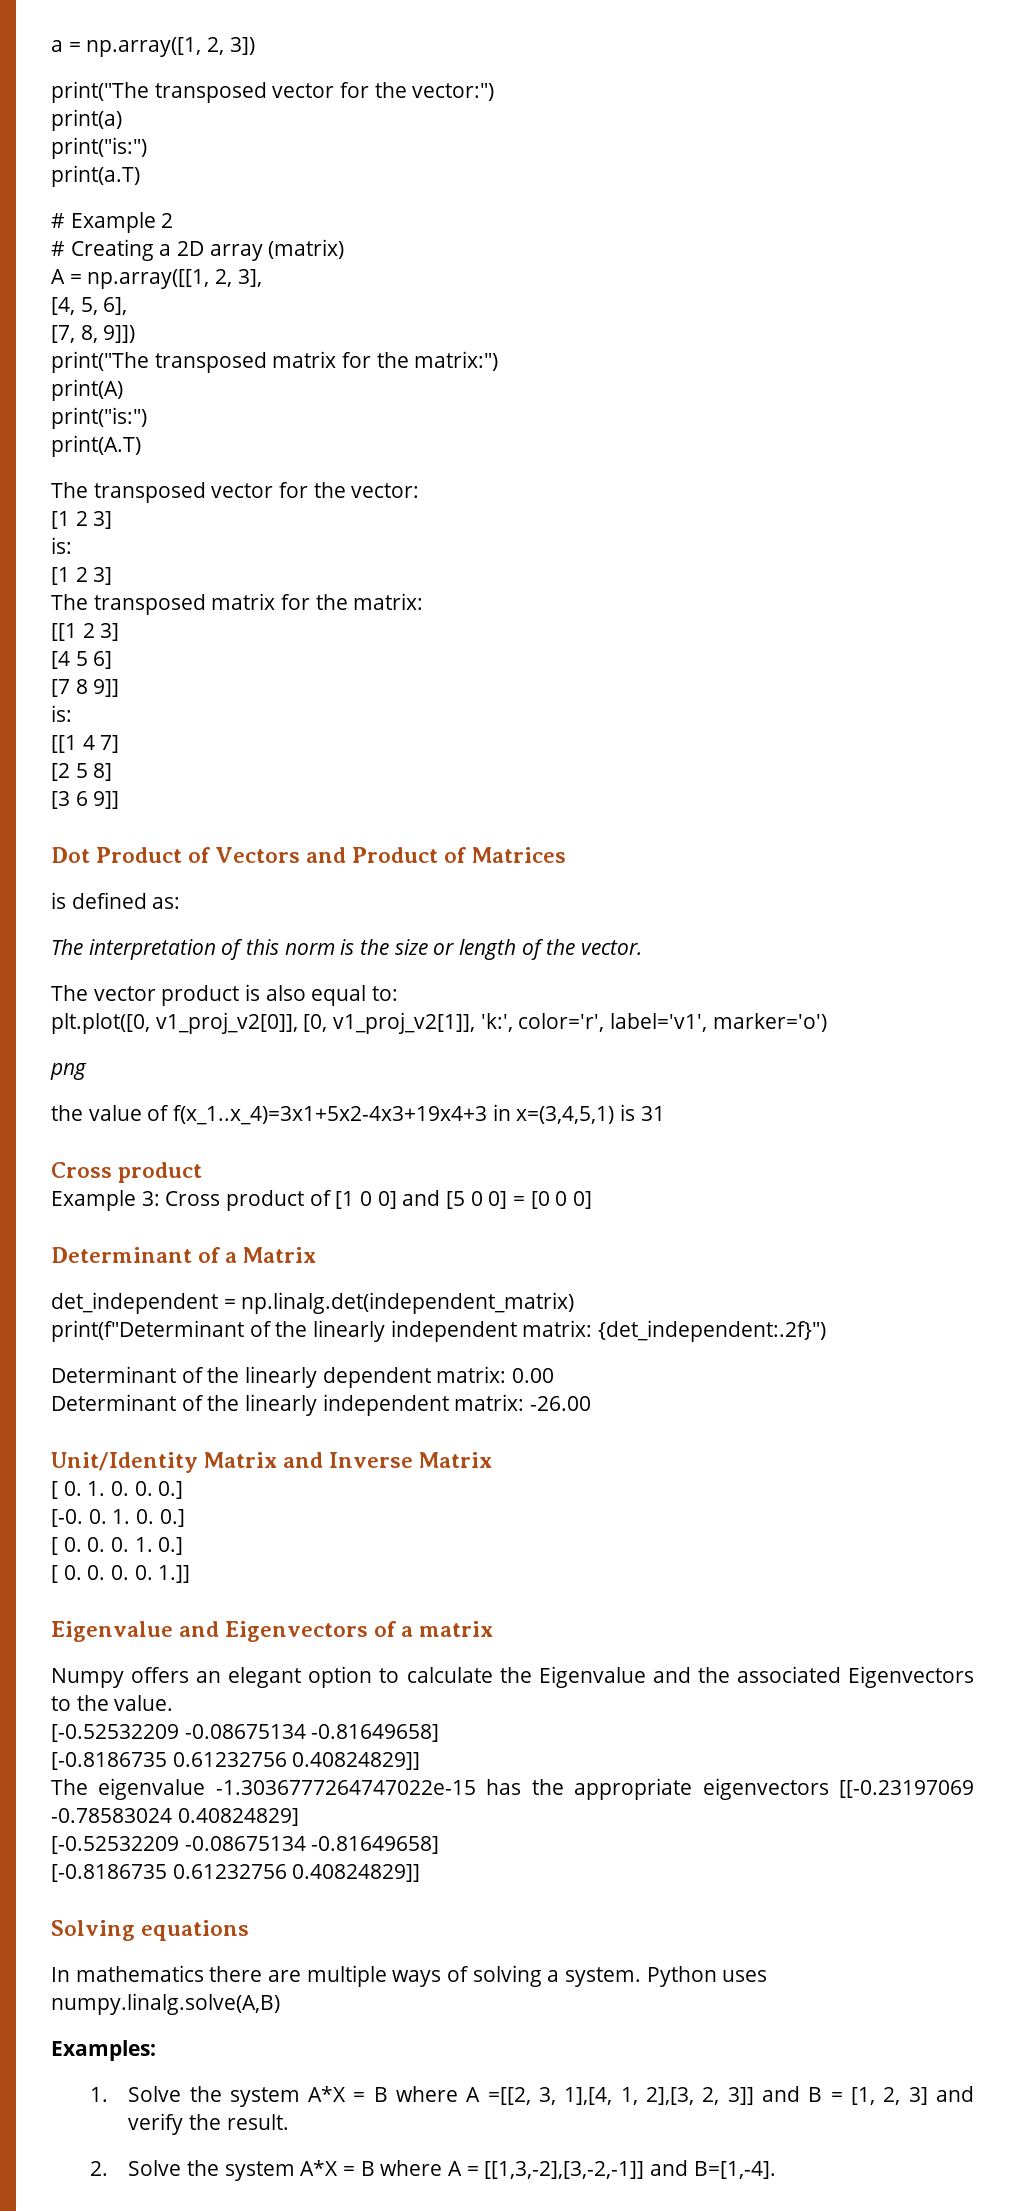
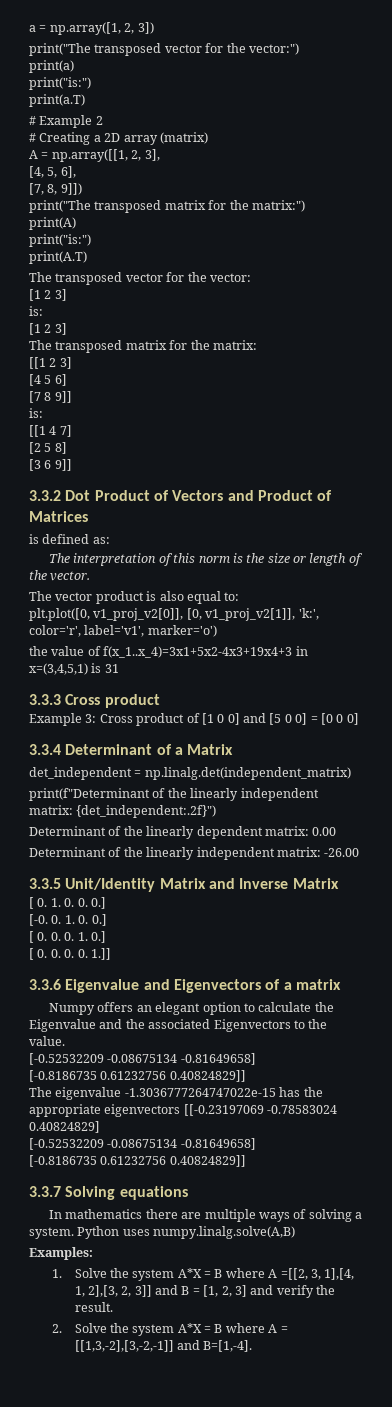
(120, 800) none -> [29,490,61,501] 3.3.2
[50,1063,87,1080] // png -> (217, 631) none
(665, 1113) none -> [29,694,61,705] 3.3.3
(593, 1200) none -> [29,744,61,755] 3.3.4
(592, 1403) none -> [29,878,61,889] 3.3.5
(191, 1574) none -> [29,979,61,990] 3.3.6
(421, 1873) none -> [29,1186,61,1197] 3.3.7

